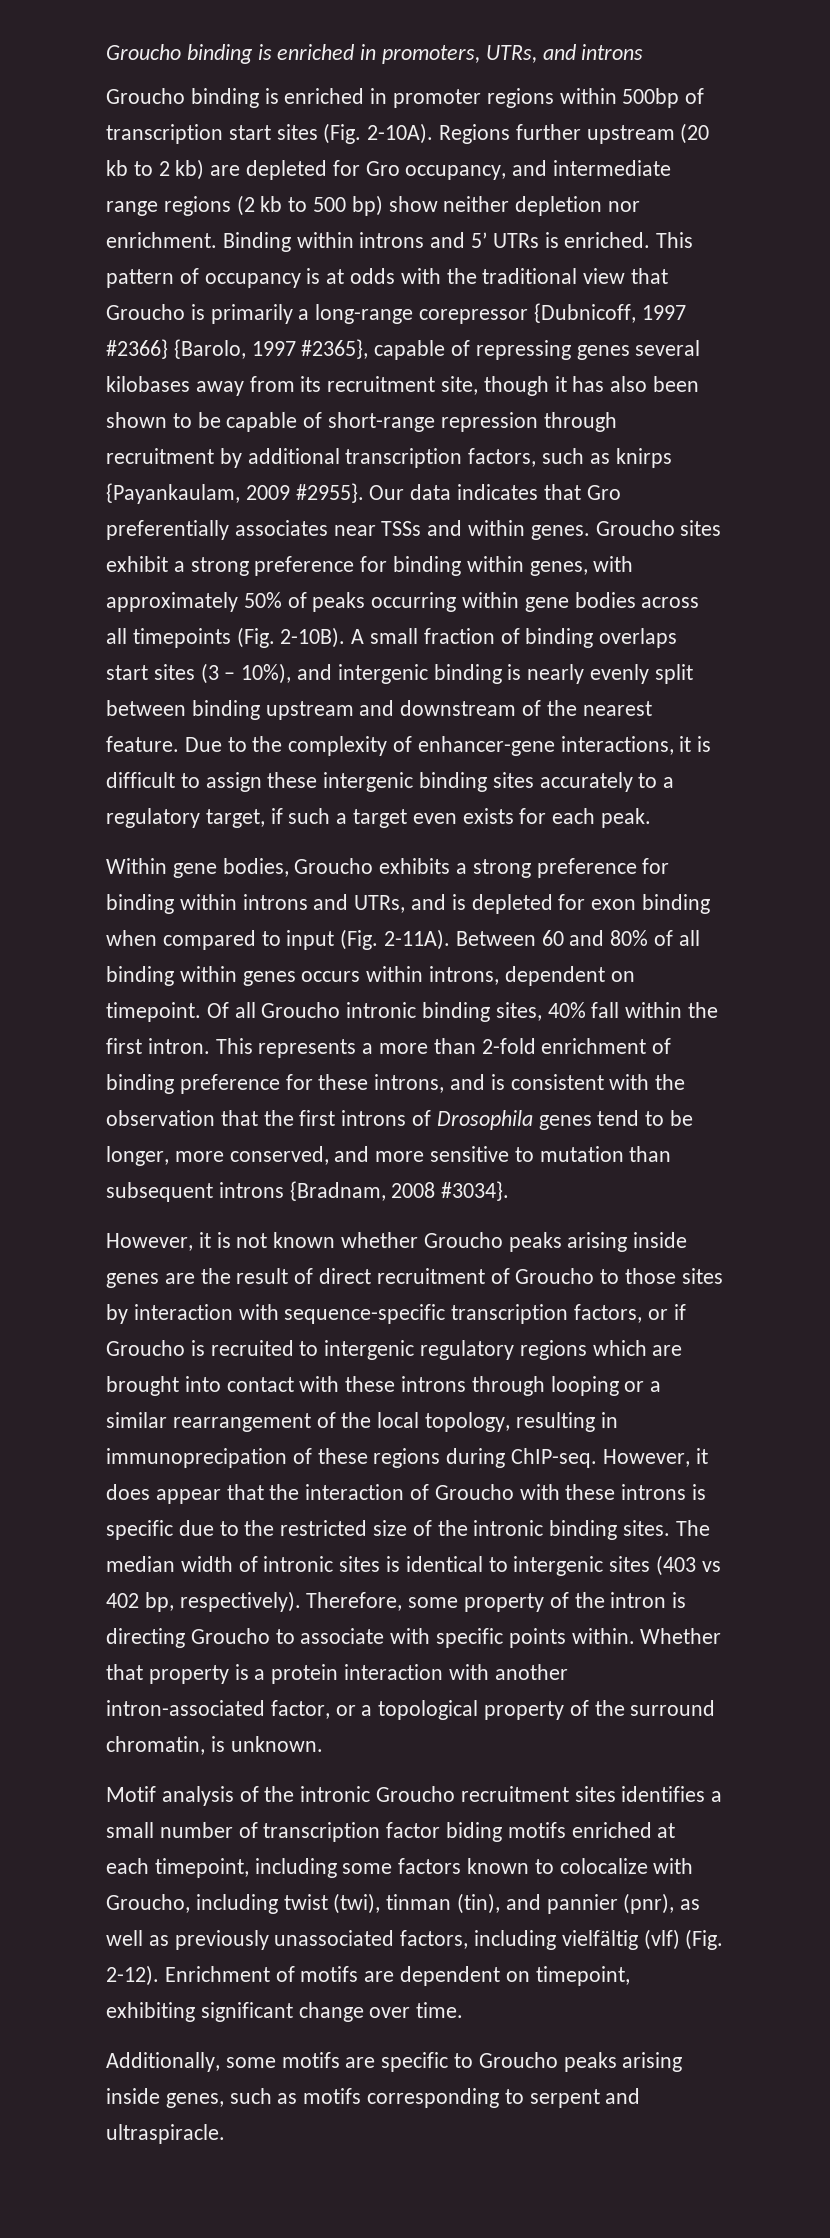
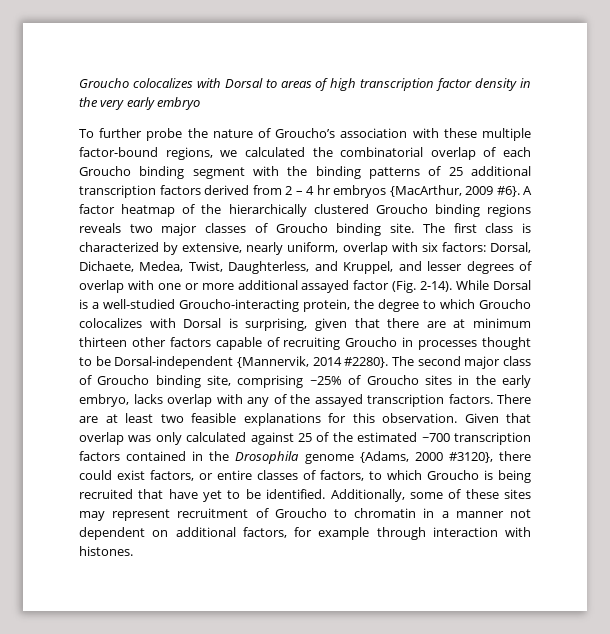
[106,44,644,64] [106,88,705,108] [106,123,710,144] [106,159,672,180] [106,195,641,216] [106,232,694,252] [106,268,669,288] [106,303,686,324] [106,339,701,360] [106,376,700,396] [106,412,617,432] [106,448,672,468] [106,483,621,504] [106,520,722,540] [106,556,634,576] [106,592,700,612] [106,627,678,648] [106,663,693,684] [106,700,652,720] [106,736,712,756] [106,772,675,792] [106,808,652,828] [106,858,670,878] [106,894,711,914] [106,929,700,950] [106,966,635,986] [106,1002,719,1022] [106,1038,672,1058] [106,1074,686,1094] [106,1110,694,1130] [106,1146,672,1166] [106,1181,510,1202] [106,1232,688,1252] [106,1268,723,1288] [106,1304,686,1324] [106,1340,683,1360] [106,1376,662,1396] [106,1412,618,1432] [106,1448,708,1468] [106,1484,707,1504] [106,1520,710,1540] [106,1555,721,1576] [106,1591,687,1612] [106,1628,722,1648] [106,1664,568,1684] [106,1700,716,1720] [106,1736,323,1755] [106,1786,723,1806] [106,1822,676,1842] [106,1858,694,1878] [106,1893,701,1914] [106,1929,724,1950] [106,1965,630,1986] [106,2002,464,2022] [106,2052,683,2072] [106,2088,641,2108] [106,2124,225,2144] Groucho binding is enriched in promoters, UTRs, and introns // Groucho binding is enriched in promoter regions within 500bp of transcription start sites (Fig. 2-10A). Regions further upstream (20 kb to 2 kb) are depleted for Gro occupancy, and intermediate range regions (2 kb to 500 bp) show neither depletion nor enrichment. Binding within introns and 5’ UTRs is enriched. This pattern of occupancy is at odds with the traditional view that Groucho is primarily a long-range corepressor {Dubnicoff, 1997 #2366} {Barolo, 1997 #2365}, capable of repressing genes several kilobases away from its recruitment site, though it has also been shown to be capable of short-range repression through recruitment by additional transcription factors, such as knirps {Payankaulam, 2009 #2955}. Our data indicates that Gro preferentially associates near TSSs and within genes. Groucho sites exhibit a strong preference for binding within genes, with approximately 50% of peaks occurring within gene bodies across all timepoints (Fig. 2-10B). A small fraction of binding overlaps start sites (3 – 10%), and intergenic binding is nearly evenly split between binding upstream and downstream of the nearest feature. Due to the complexity of enhancer-gene interactions, it is difficult to assign these intergenic binding sites accurately to a regulatory target, if such a target even exists for each peak. // Within gene bodies, Groucho exhibits a strong preference for binding within introns and UTRs, and is depleted for exon binding when compared to input (Fig. 2-11A). Between 60 and 80% of all binding within genes occurs within introns, dependent on timepoint. Of all Groucho intronic binding sites, 40% fall within the first intron. This represents a more than 2-fold enrichment of binding preference for these introns, and is consistent with the observation that the first introns of Drosophila genes tend to be longer, more conserved, and more sensitive to mutation than subsequent introns {Bradnam, 2008 #3034}. // However, it is not known whether Groucho peaks arising inside genes are the result of direct recruitment of Groucho to those sites by interaction with sequence-specific transcription factors, or if Groucho is recruited to intergenic regulatory regions which are brought into contact with these introns through looping or a similar rearrangement of the local topology, resulting in immunoprecipation of these regions during ChIP-seq. However, it does appear that the interaction of Groucho with these introns is specific due to the restricted size of the intronic binding sites. The median width of intronic sites is identical to intergenic sites (403 vs 402 bp, respectively). Therefore, some property of the intron is directing Groucho to associate with specific points within. Whether that property is a protein interaction with another intron-associated factor, or a topological property of the surround chromatin, is unknown. // Motif analysis of the intronic Groucho recruitment sites identifies a small number of transcription factor biding motifs enriched at each timepoint, including some factors known to colocalize with Groucho, including twist (twi), tinman (tin), and pannier (pnr), as well as previously unassociated factors, including vielfältig (vlf) (Fig. 2-12). Enrichment of motifs are dependent on timepoint, exhibiting significant change over time. // Additionally, some motifs are specific to Groucho peaks arising inside genes, such as motifs corresponding to serpent and ultraspiracle. -> [79,78,532,91] [79,97,201,110] [79,128,531,141] [79,147,531,160] [79,166,531,179] [79,185,532,198] [79,204,531,217] [79,223,531,236] [79,242,531,255] [79,261,533,274] [79,280,532,293] [79,299,531,312] [79,318,532,331] [79,337,532,350] [79,356,531,369] [79,375,532,388] [79,394,531,407] [79,413,531,426] [79,432,531,445] [79,451,531,464] [79,470,531,483] [79,489,531,502] [79,508,531,521] [79,527,531,540] [79,546,133,556] Groucho colocalizes with Dorsal to areas of high transcription factor density in the very early embryo // To further probe the nature of Groucho’s association with these multiple factor-bound regions, we calculated the combinatorial overlap of each Groucho binding segment with the binding patterns of 25 additional transcription factors derived from 2 – 4 hr embryos {MacArthur, 2009 #6}. A factor heatmap of the hierarchically clustered Groucho binding regions reveals two major classes of Groucho binding site. The first class is characterized by extensive, nearly uniform, overlap with six factors: Dorsal, Dichaete, Medea, Twist, Daughterless, and Kruppel, and lesser degrees of overlap with one or more additional assayed factor (Fig. 2-14). While Dorsal is a well-studied Groucho-interacting protein, the degree to which Groucho colocalizes with Dorsal is surprising, given that there are at minimum thirteen other factors capable of recruiting Groucho in processes thought to be Dorsal-independent {Mannervik, 2014 #2280}. The second major class of Groucho binding site, comprising ~25% of Groucho sites in the early embryo, lacks overlap with any of the assayed transcription factors. There are at least two feasible explanations for this observation. Given that overlap was only calculated against 25 of the estimated ~700 transcription factors contained in the Drosophila genome {Adams, 2000 #3120}, there could exist factors, or entire classes of factors, to which Groucho is being recruited that have yet to be identified. Additionally, some of these sites may represent recruitment of Groucho to chromatin in a manner not dependent on additional factors, for example through interaction with histones.

